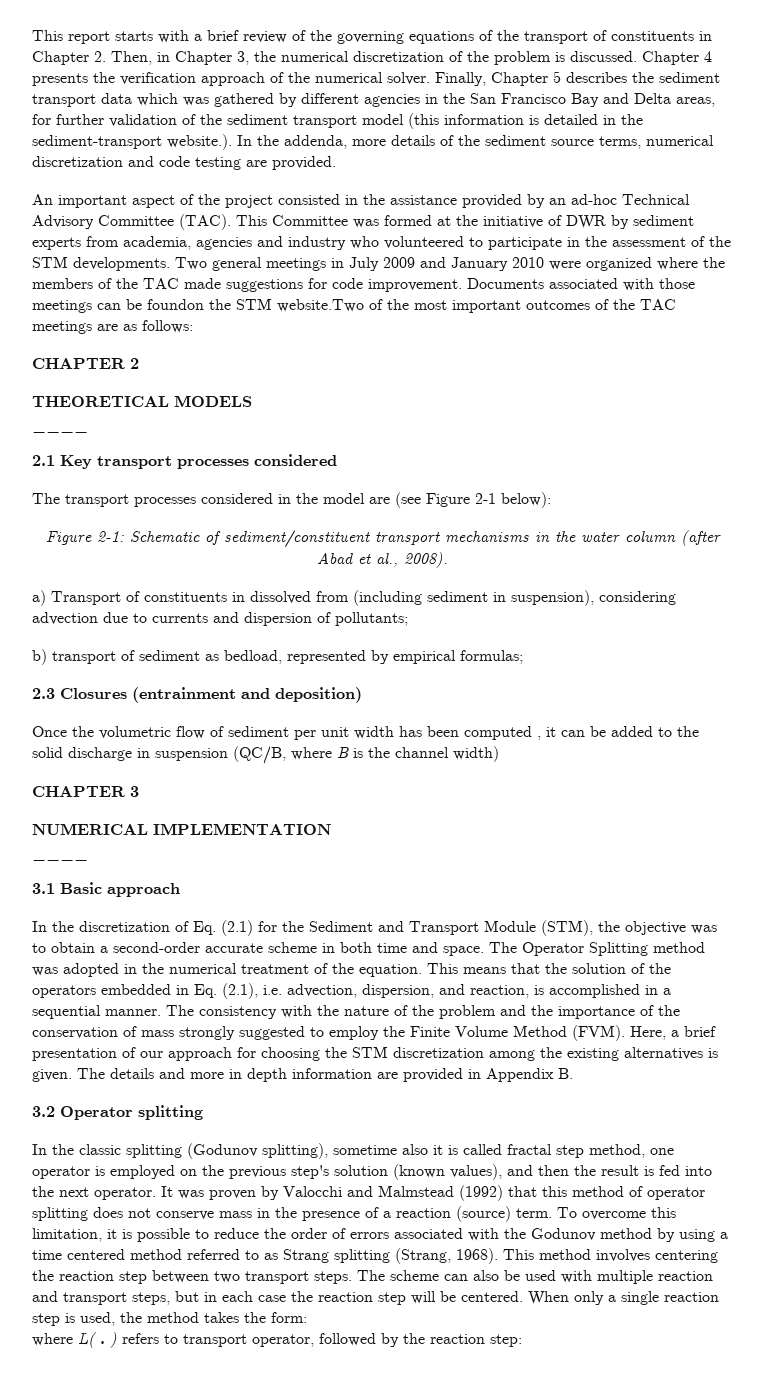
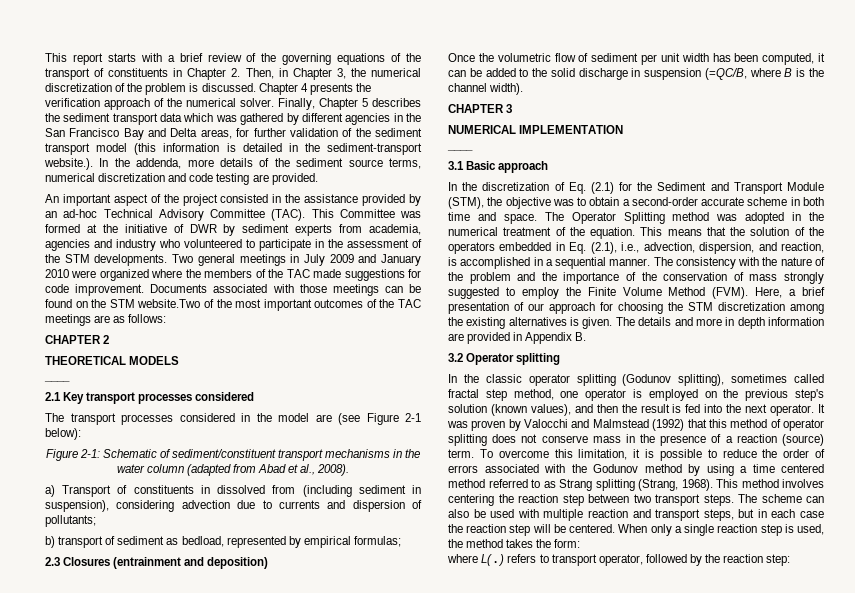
[147,299,204,310] foundon -> [45,299,88,308] found on
[680,530,721,546] (after -> [186,464,256,476] (adapted from
[464,726,541,740] computed , -> [762,53,815,65] computed,
[233,746,286,764] (QC/B, -> [704,68,747,80] (=QC/B,
[453,746,499,762] width) -> [489,83,524,95] width).
[263,985,282,995] i.e. -> [621,242,640,253] i.e.,
(121, 1149) none -> [528,374,570,386] operator
[333,1144,458,1155] sometime also it is -> [731,374,788,383] sometimes

